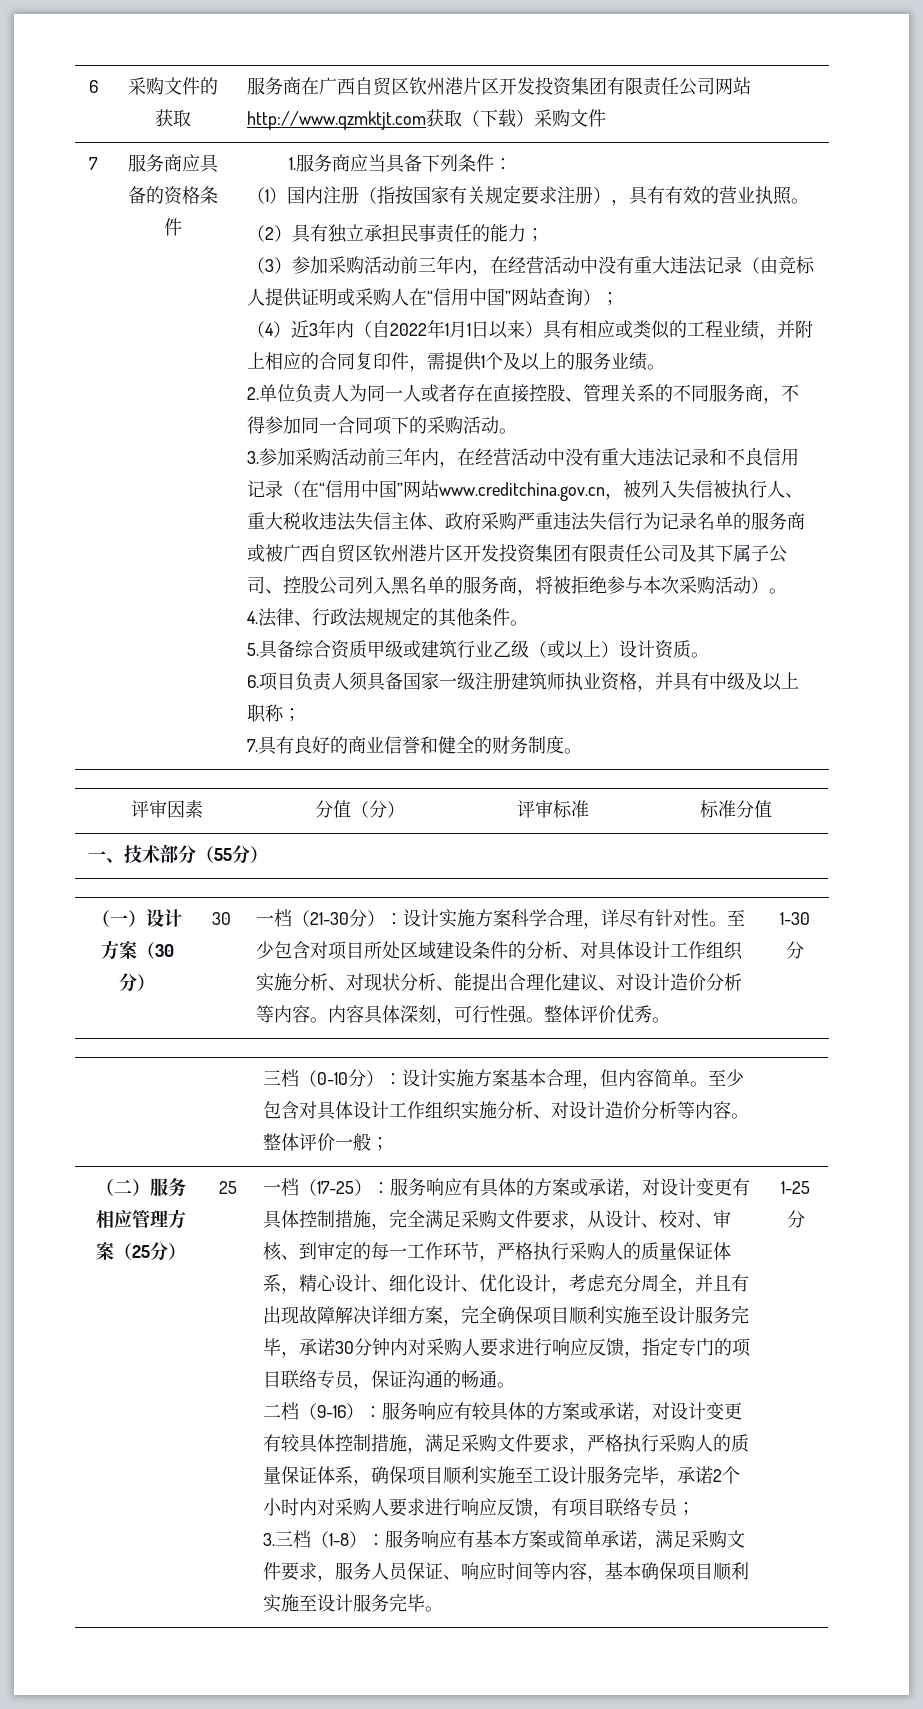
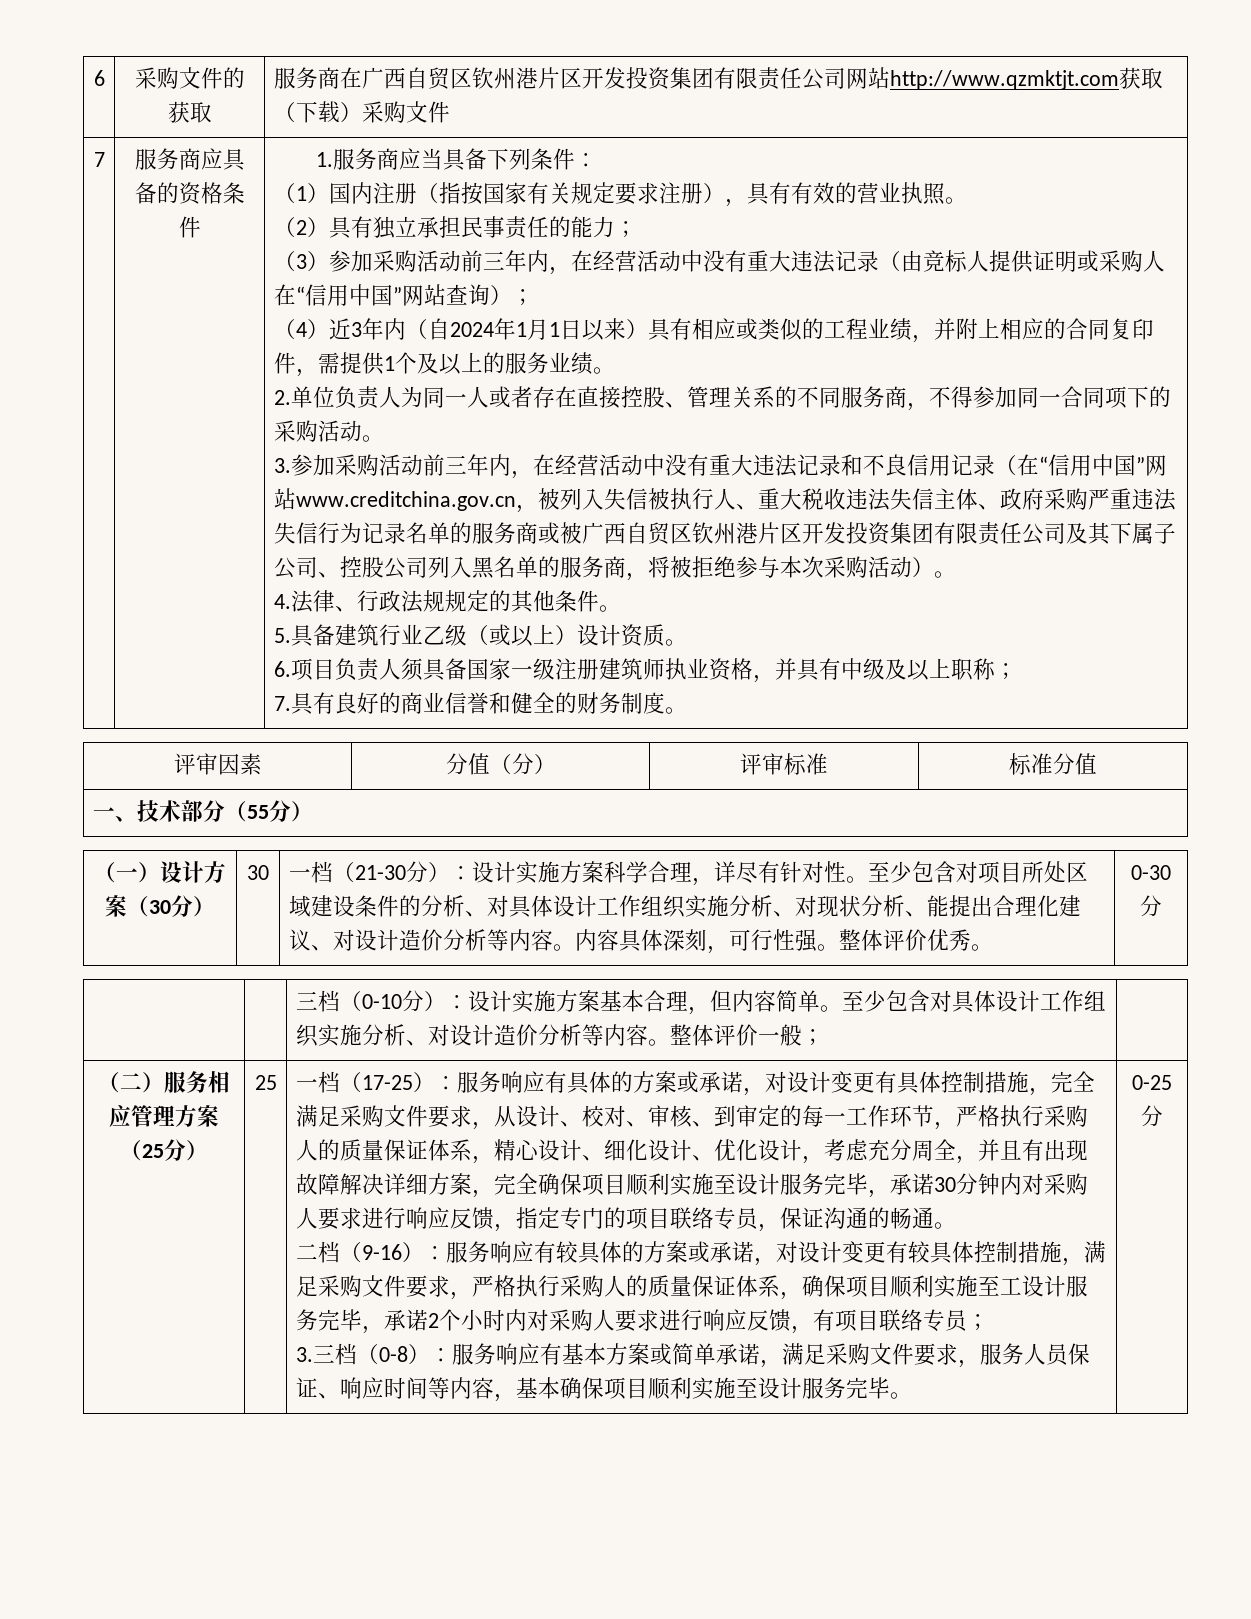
[389,323,427,336] 2022 -> [449,322,494,337] 2024
[294,640,421,659] 综合资质甲级或 -> (335, 635) none
[780,912,810,925] 1-30 -> [1131,865,1171,880] 0-30
[328,1533,349,1546] 1-8 -> [378,1346,408,1362] 0-8
[781,1181,810,1194] 1-25 -> [1132,1075,1172,1090] 0-25

